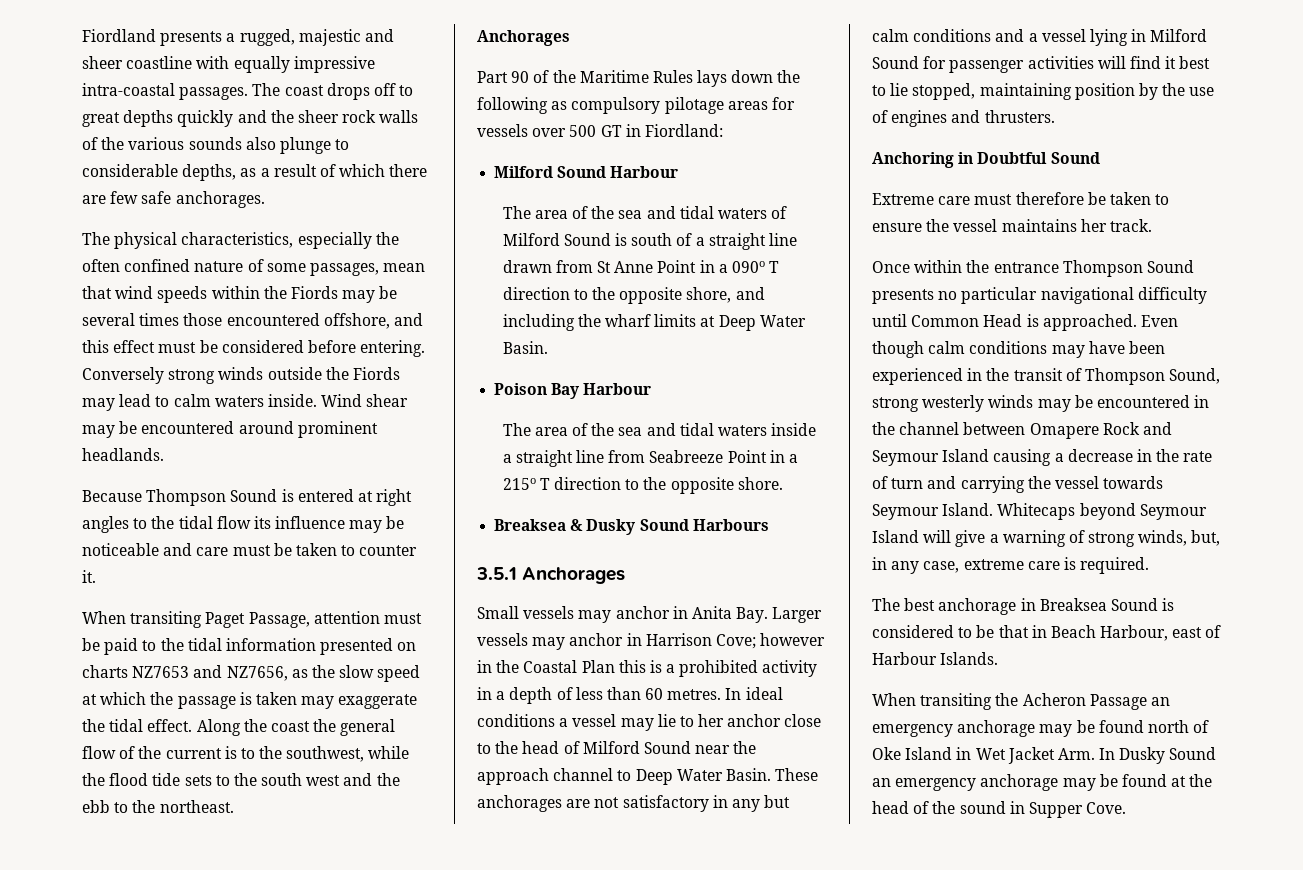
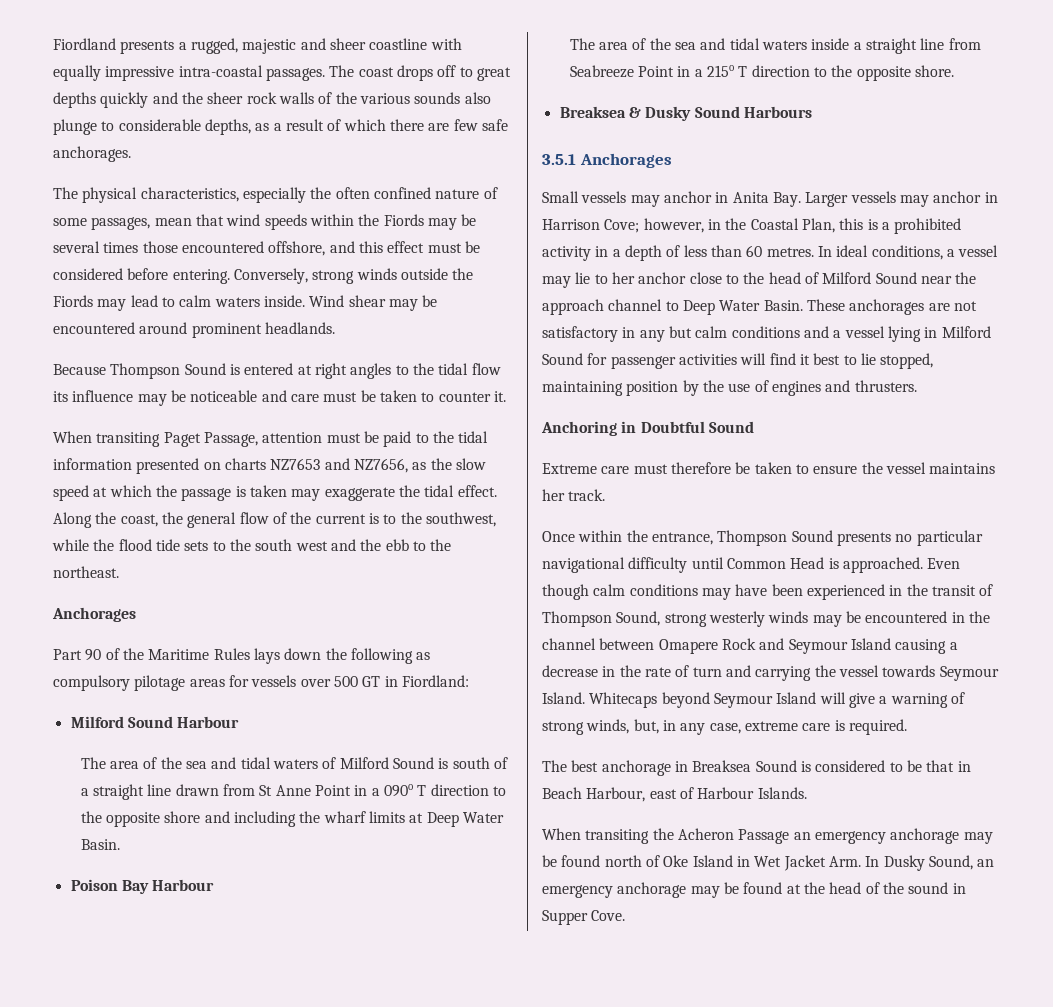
[82,367,164,384] Conversely -> [233,268,308,284] Conversely,
[270,721,310,732] coast -> [120,514,158,527] coast,
[686,287,732,303] shore, -> [164,811,201,823] shore
[760,633,826,646] however -> [643,218,704,233] however,
[581,660,615,673] Plan -> [801,218,835,233] Plan,
[477,714,555,727] conditions -> [871,245,943,260] conditions,
[993,262,1059,273] entrance -> [651,532,713,545] entrance,
[1169,747,1217,760] Sound -> [928,855,973,870] Sound,

